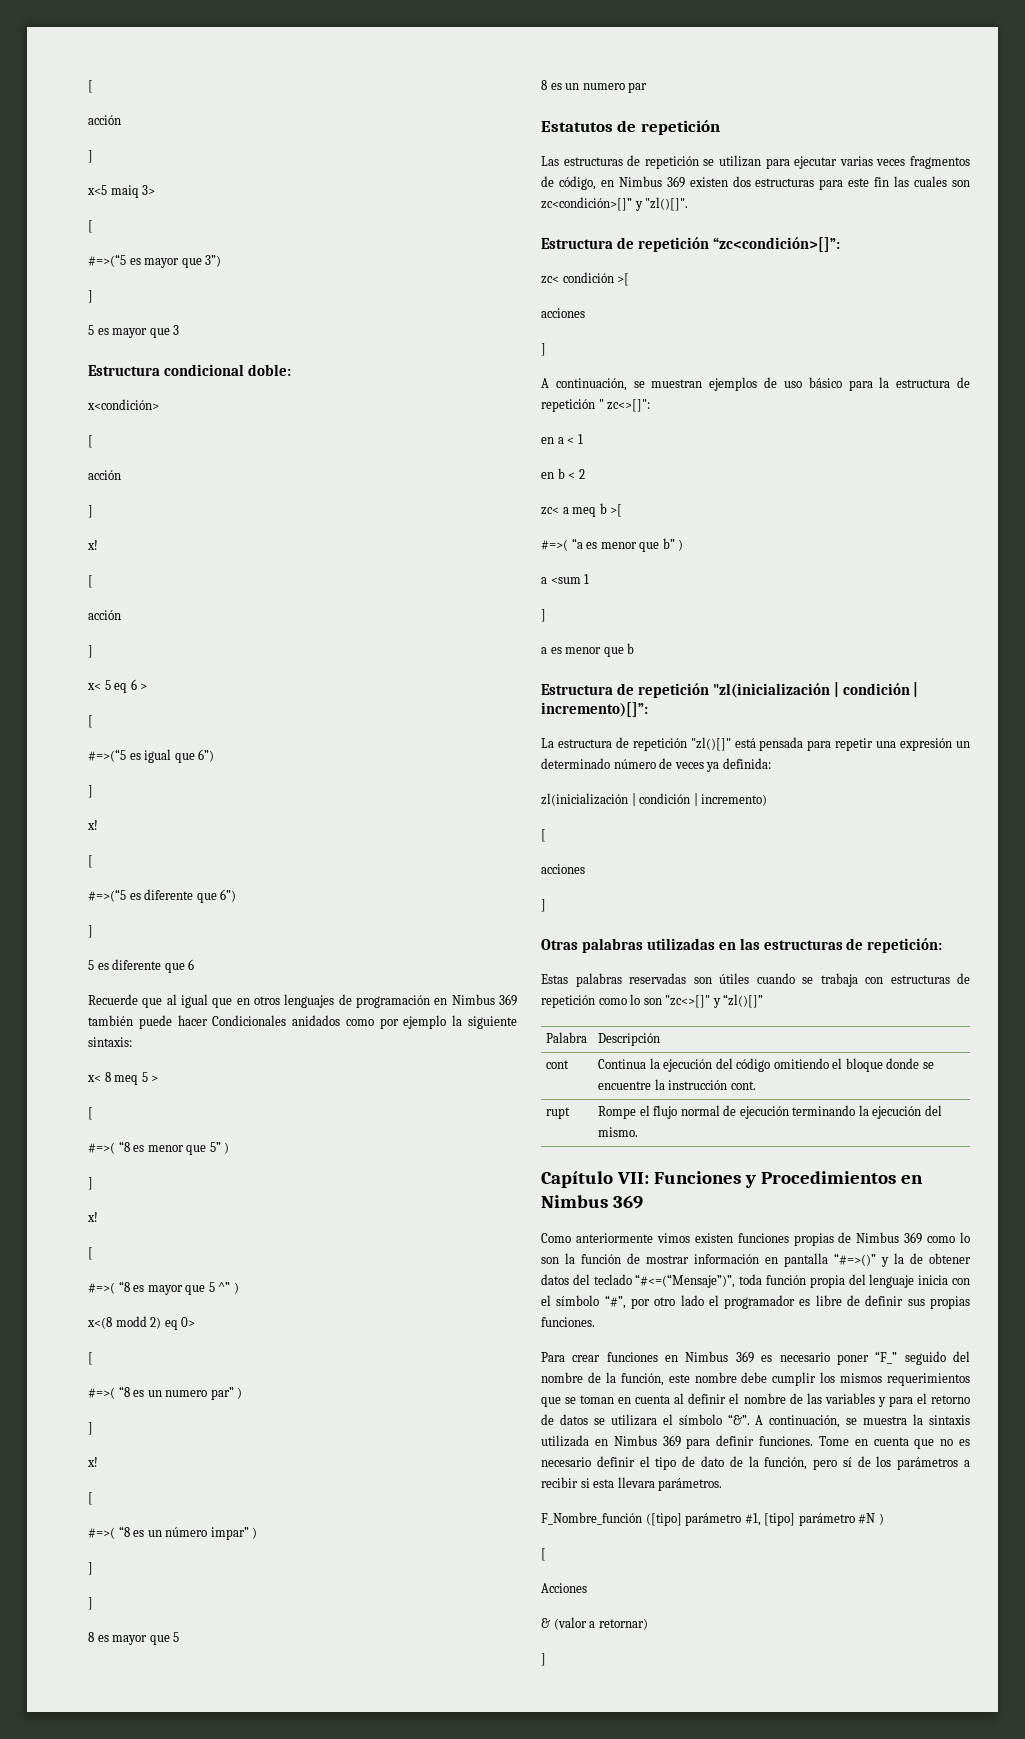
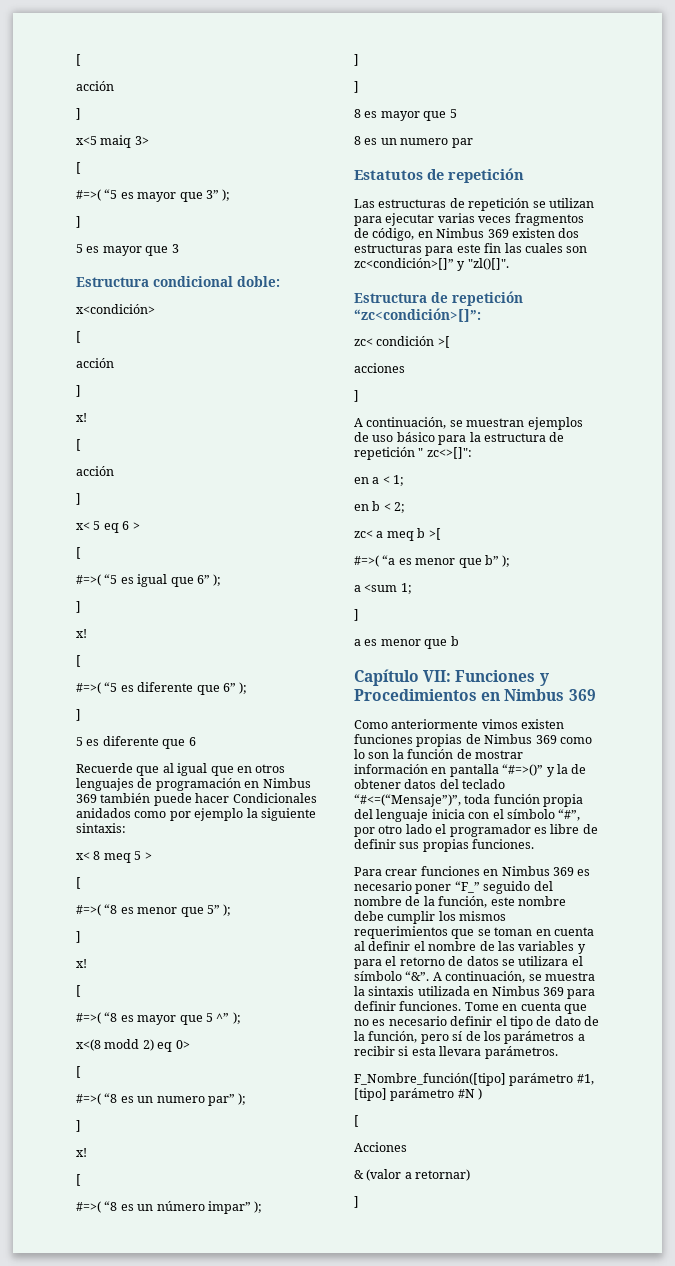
[88,254,222,268] #=>(“5 es mayor que 3”) -> [76,189,231,202] #=>( “5 es mayor que 3” );
[88,749,126,762] #=>(“5 -> [76,574,118,586] #=>( “5
[198,749,215,762] [88,785,93,798] [87,820,98,830] [88,855,93,868] [88,889,237,903] 6”) // ] // x! // [ // #=>(“5 es diferente que 6”) -> [196,574,222,586] [76,601,81,613] [76,629,87,638] [76,655,81,667] [76,682,248,695] 6” ); // ] // x! // [ // #=>( “5 es diferente que 6” );
[224,1142,230,1154] ) -> [223,904,232,916] );
[233,1282,239,1294] ) -> [232,1012,241,1024] );
[237,1387,243,1399] ) -> [238,1093,247,1105] );
[252,1527,258,1539] ) -> [254,1201,263,1213] );
[577,434,583,444] 1 -> [393,475,405,486] 1;
[578,469,585,479] 2 -> [394,502,406,513] 2;
[678,539,684,551] ) -> [502,555,511,567] );
[584,574,590,584] 1 -> [400,583,412,594] 1;
[541,682,919,698] [541,702,648,717] [541,737,971,751] [541,758,771,772] [541,793,768,806] [541,829,546,842] [541,864,585,874] [541,899,546,912] [541,938,943,953] [541,973,970,987] [541,994,764,1008] [546,1032,588,1043] [598,1033,661,1046] [546,1060,570,1069] [598,1058,934,1072] [598,1079,756,1090] [546,1107,571,1119] [598,1105,942,1119] [598,1127,639,1137] // Estructura de repetición "zl(inicialización | condición | incremento)[]”: // La estructura de repetición "zl()[]" está pensada para repetir una expresión un determinado número de veces ya definida: // zl(inicialización | condición | incremento) // [ // acciones // ] // Otras palabras utilizadas en las estructuras de repetición: // Estas palabras reservadas son útiles cuando se trabaja con estructuras de repetición como lo son "zc<>[]" y “zl()[]” // Palabra | Descripción // cont | Continua la ejecución del código omitiendo el bloque donde se encuentre la instrucción cont. // rupt | Rompe el flujo normal de ejecución terminando la ejecución del mismo. -> (459, 641) none
[541,1512,682,1526] F_Nombre_función ([tipo] -> [354,1073,506,1086] F_Nombre_función([tipo]

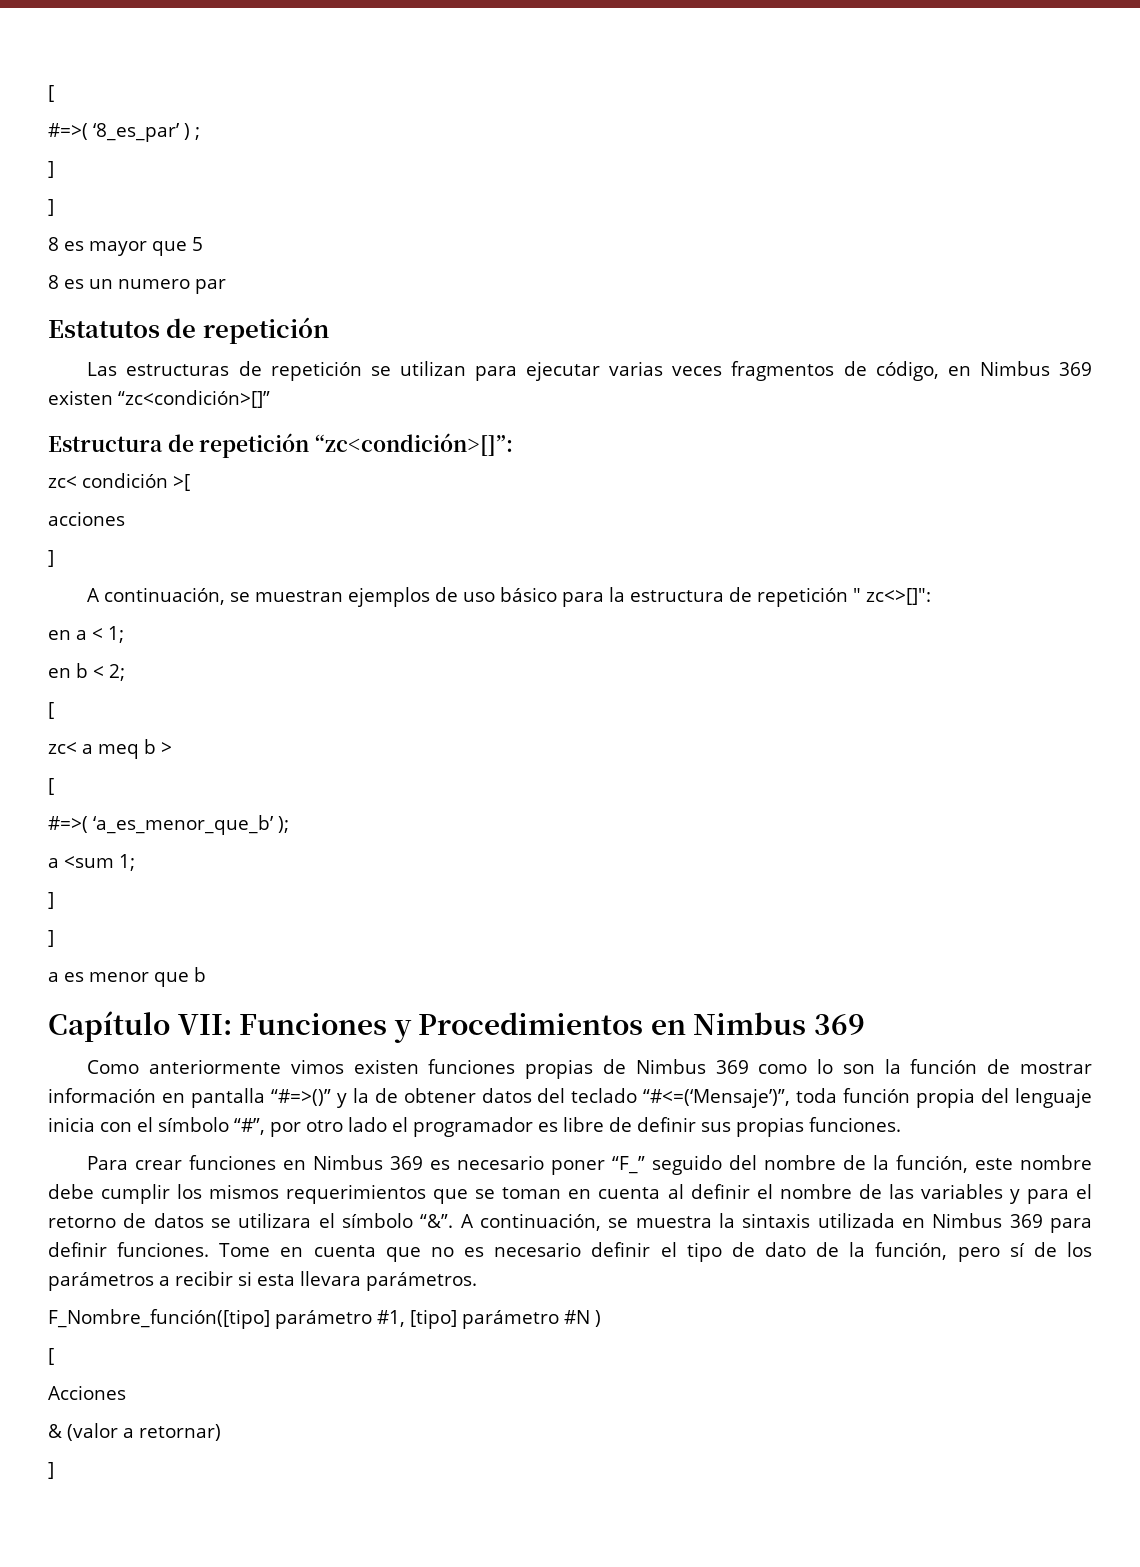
[76,54,81,66] [76,81,114,91] [76,108,81,120] [76,135,149,148] [76,162,81,174] [76,189,231,202] [76,216,81,228] [76,244,179,256] [76,276,280,287] [76,304,155,314] [76,331,81,343] [76,358,114,368] [76,385,81,397] [76,413,87,422] [76,439,81,451] [76,466,114,476] [76,493,81,505] [76,521,140,533] [76,547,81,559] [76,574,222,587] [76,601,81,613] [76,629,87,638] [76,655,81,667] [76,682,248,695] [76,709,81,721] [76,736,196,749] [76,763,286,776] [76,778,311,791] [76,793,317,806] [76,808,316,821] [76,823,126,833] [76,851,152,863] [76,877,81,889] [76,904,232,917] [76,931,81,943] [76,959,87,968] [76,985,81,997] [76,1012,241,1025] [76,1039,190,1052] [76,1066,81,1078] [76,1093,247,1106] [76,1120,81,1132] [76,1148,87,1157] [76,1174,81,1186] [76,1201,263,1214] [ // acción // ] // x<5 maiq 3> // [ // #=>( “5 es mayor que 3” ); // ] // 5 es mayor que 3 // Estructura condicional doble: // x<condición> // [ // acción // ] // x! // [ // acción // ] // x< 5 eq 6 > // [ // #=>( “5 es igual que 6” ); // ] // x! // [ // #=>( “5 es diferente que 6” ); // ] // 5 es diferente que 6 // Recuerde que al igual que en otros lenguajes de programación en Nimbus 369 también puede hacer Condicionales anidados como por ejemplo la siguiente sintaxis: // x< 8 meq 5 > // [ // #=>( “8 es menor que 5” ); // ] // x! // [ // #=>( “8 es mayor que 5 ^” ); // x<(8 modd 2) eq 0> // [ // #=>( “8 es un numero par” ); // ] // x! // [ // #=>( “8 es un número impar” ); -> [48,85,54,102] [48,123,201,142] [ // #=>( ‘8_es_par’ ) ;
[558,228,580,238] [354,243,588,256] [354,258,509,271] dos estructuras para este fin las cuales son zc<condición>[]” y "zl()[]". -> [118,390,270,408] “zc<condición>[]”
(406, 507) none -> [48,702,54,719] // [
[428,528,441,540] [354,555,499,568] >[ // #=>( “a es menor que b” -> [161,742,172,754] [48,778,54,795] [48,815,273,835] > // [ // #=>( ‘a_es_menor_que_b’
(359, 615) none -> [48,930,54,947] // ]
[354,794,461,807] “#<=(“Mensaje”)”, -> [643,1088,791,1108] “#<=(‘Mensaje’)”,

